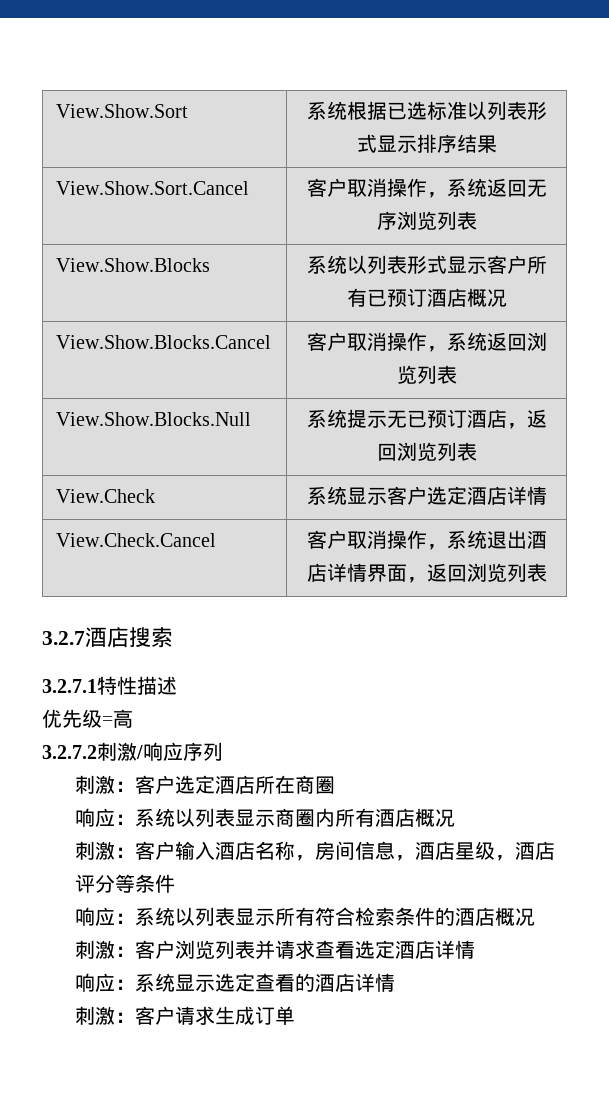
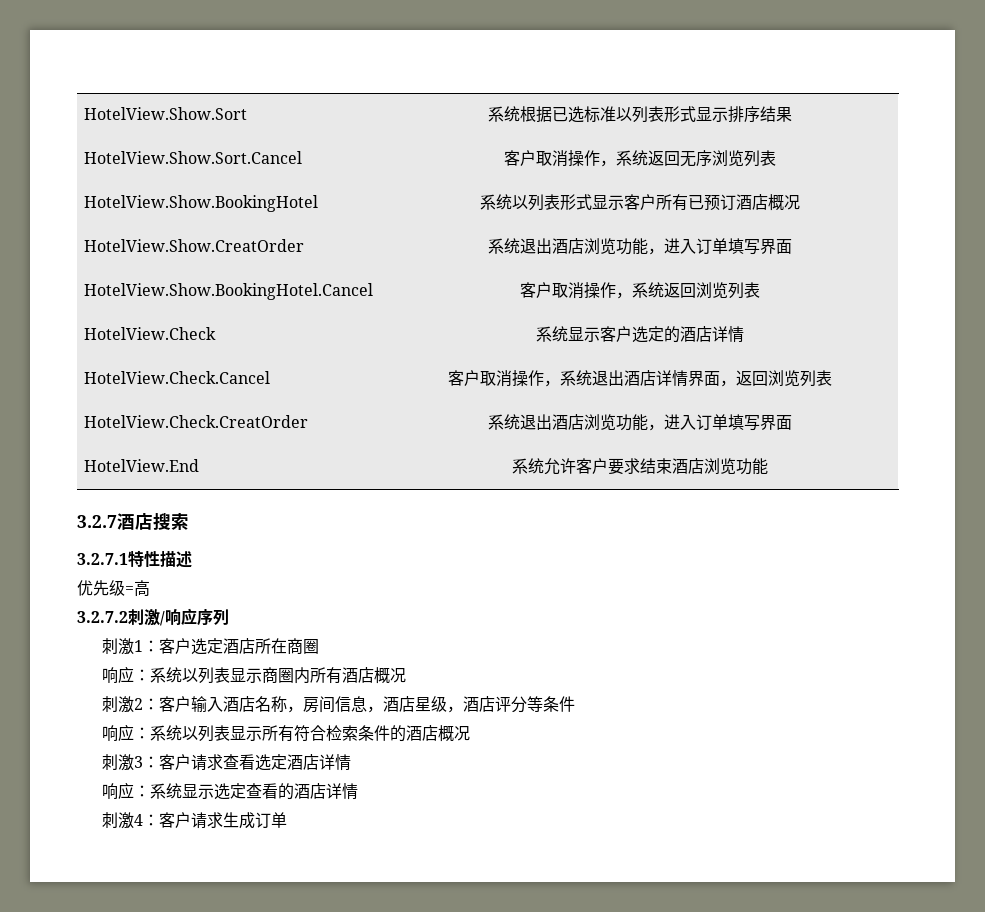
[56,104,189,118] View.Show.Sort -> [83,107,247,120] HotelView.Show.Sort
[56,181,250,195] View.Show.Sort.Cancel -> [83,151,302,164] HotelView.Show.Sort.Cancel
[56,258,211,272] View.Show.Blocks -> [83,195,318,212] HotelView.Show.BookingHotel
[56,335,272,349] View.Show.Blocks.Cancel -> [83,239,304,252] [487,238,792,255] [83,283,373,300] HotelView.Show.CreatOrder | 系统退出酒店浏览功能，进入订单填写界面 // HotelView.Show.BookingHotel.Cancel
[56,412,252,426] [306,409,547,429] [376,442,477,461] [56,489,156,503] View.Show.Blocks.Null | 系统提示无已预订酒店，返回浏览列表 // View.Check -> [83,327,216,340] HotelView.Check
[466,486,547,505] [56,533,217,547] 酒店详情 // View.Check.Cancel -> [663,326,744,343] [83,371,270,384] 的酒店详情 // HotelView.Check.Cancel
(547, 572) none -> [83,415,308,428] [487,414,792,431] [83,459,199,472] [511,458,768,475] // HotelView.Check.CreatOrder | 系统退出酒店浏览功能，进入订单填写界面 // HotelView.End | 系统允许客户要求结束酒店浏览功能
(115, 784) none -> [134,640,144,652] 1
(115, 850) none -> [134,698,144,710] 2
[114,940,275,960] ：客户浏览列表并 -> [134,754,192,770] 3：客户
(115, 1015) none -> [134,814,144,826] 4

